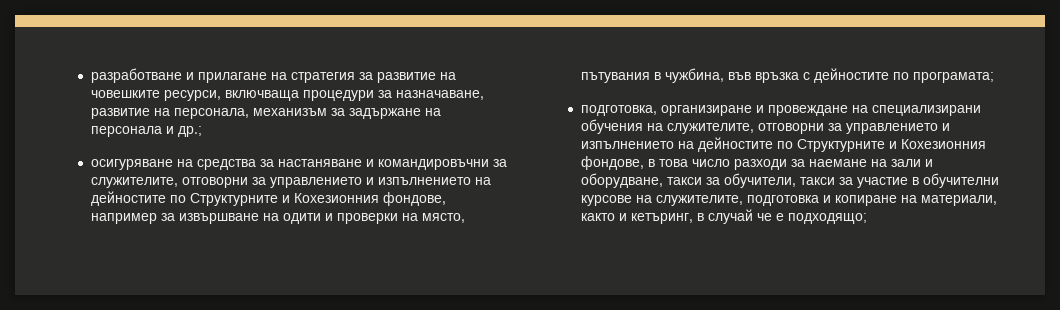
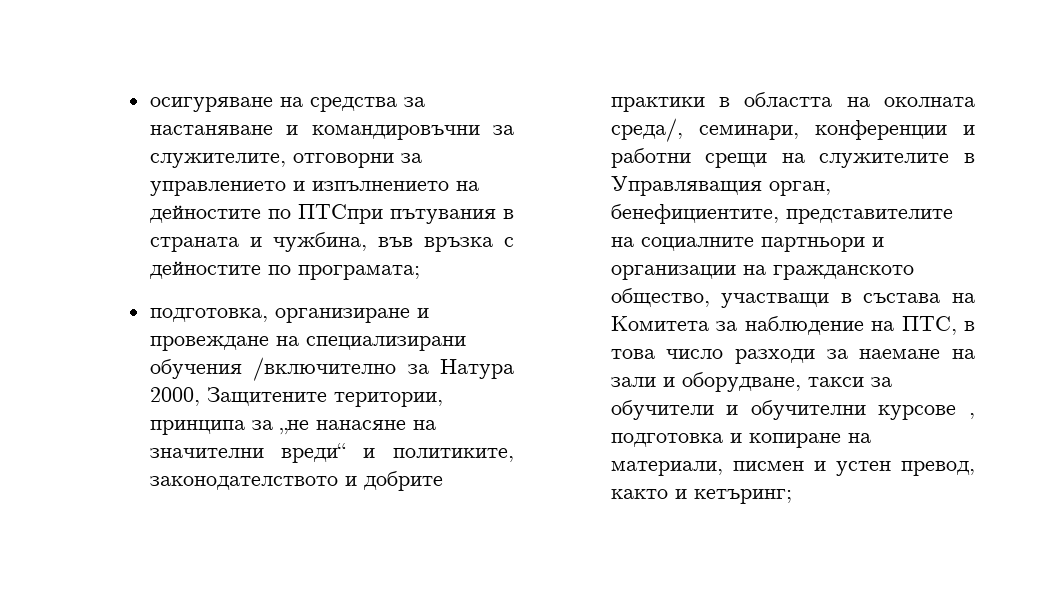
[91,68,457,83] [91,90,485,101] [91,108,442,119] [91,126,203,137] разработване и прилагане на стратегия за развитие на човешките ресурси, включваща процедури за назначаване, развитие на персонала, механизъм за задържане на персонала и др.; // -> (149, 104) none
[190,192,447,206] [91,213,466,224] [581,72,662,83] Структурните и Кохезионния фондове, например за извършване на одити и проверки на място, пътувания в -> [297,204,514,224] [149,237,262,252] ПТСпри пътувания в страната и
[647,123,951,134] [581,137,987,152] [581,156,645,170] на служителите, отговорни за управлението и изпълнението на дейностите по Структурните и Кохезионния фондове, -> [253,357,514,381] [149,387,443,407] [149,420,436,435] [149,443,514,463] [149,471,443,491] [610,92,975,112] [610,118,975,142] [610,148,975,168] [610,176,831,196] [610,204,953,224] [610,237,884,252] [610,265,914,280] [610,288,975,308] [610,316,957,335] /включително за Натура 2000, Защитените територии, принципа за „не нанасяне на значителни вреди“ и политиките, законодателството и добрите практики в областта на околната среда/, семинари, конференции и работни срещи на служителите в Управляващия орган, бенефициентите, представителите на социалните партньори и организации на гражданското общество, участващи в състава на Комитета за наблюдение на ПТС,
[724,173,1000,188] [581,195,744,206] обучители, такси за участие в обучителни курсове на служителите, -> [610,400,975,420] обучители и обучителни курсове ,
[581,209,868,224] както и кетъринг, в случай че е подходящо; -> [732,461,975,476] [610,489,792,504] писмен и устен превод, както и кетъринг;

